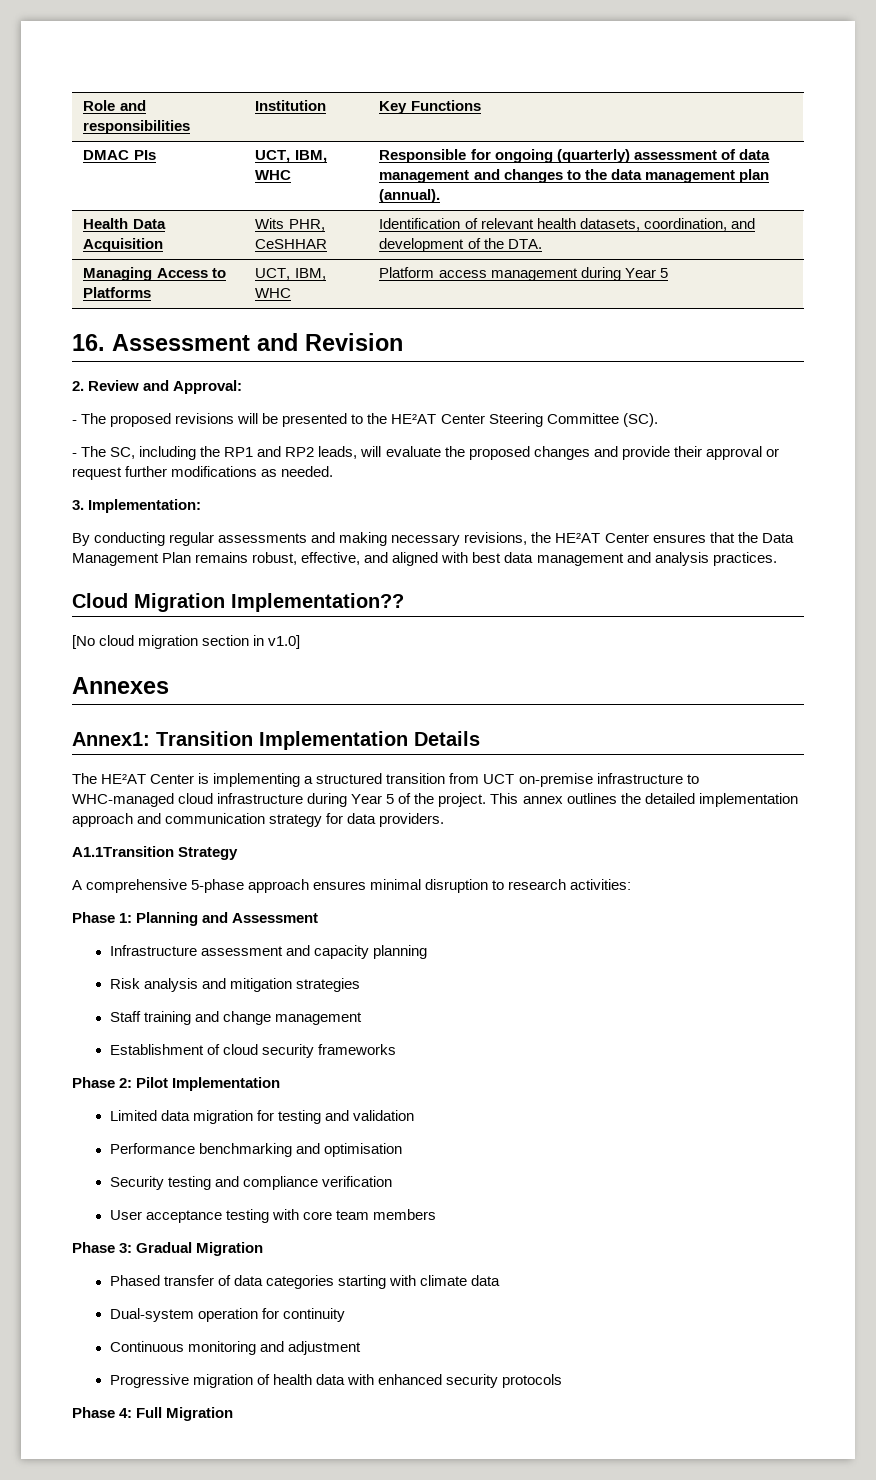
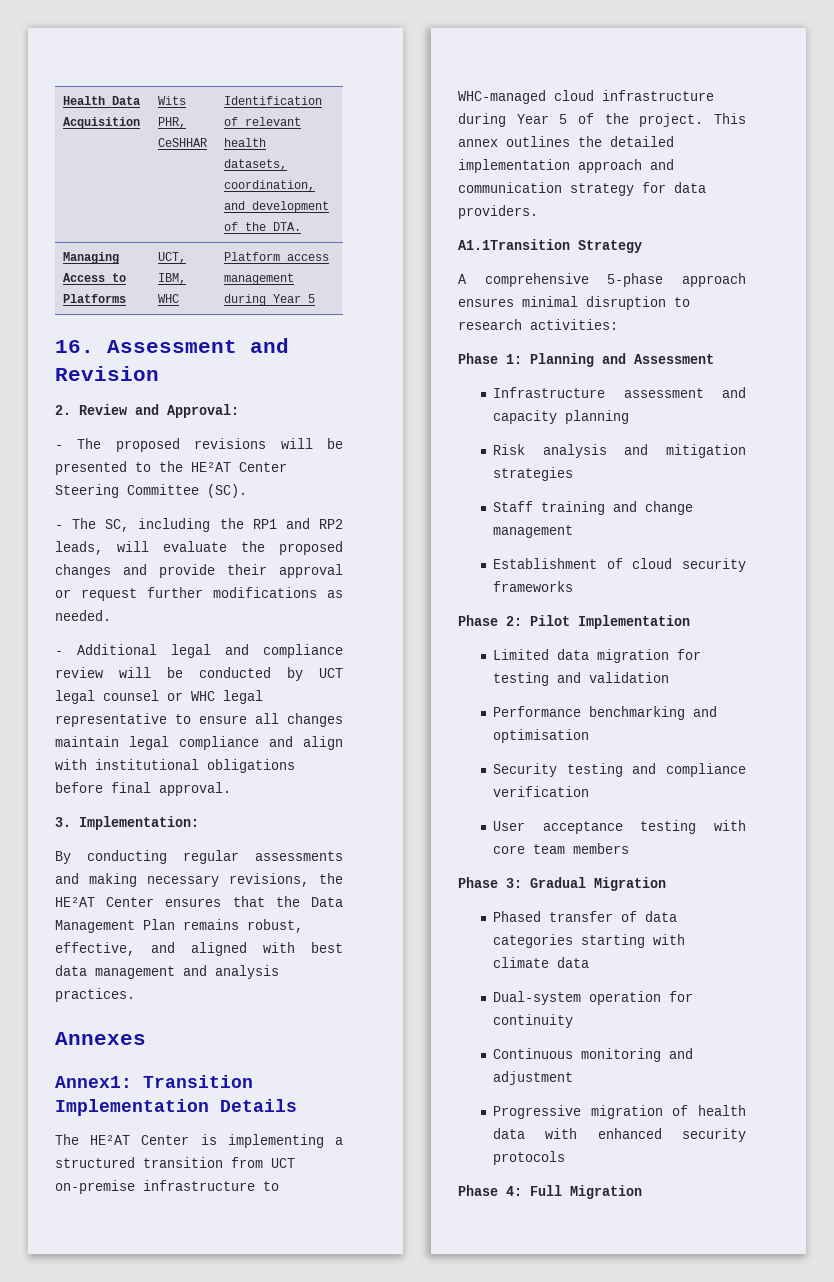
[83,100,146,111] [83,120,191,134] [255,100,327,111] [379,100,481,114] [83,150,156,160] [255,150,327,163] [255,170,292,180] [379,149,770,163] [379,169,769,183] [379,189,441,203] Role and responsibilities | Institution | Key Functions // DMAC PIs | UCT, IBM, WHC | Responsible for ongoing (quarterly) assessment of data management and changes to the data management plan (annual). // -> (62, 100) none
(334, 471) none -> [55,644,343,658] [55,667,343,681] [55,690,263,704] [55,713,343,727] [55,736,343,750] [55,759,295,773] [55,782,231,796] // - Additional legal and compliance review will be conducted by UCT legal counsel or WHC legal representative to ensure all changes maintain legal compliance and align with institutional obligations before final approval.
[72,593,404,612] [72,635,301,649] // Cloud Migration Implementation?? // [No cloud migration section in v1.0] -> (135, 995) none

